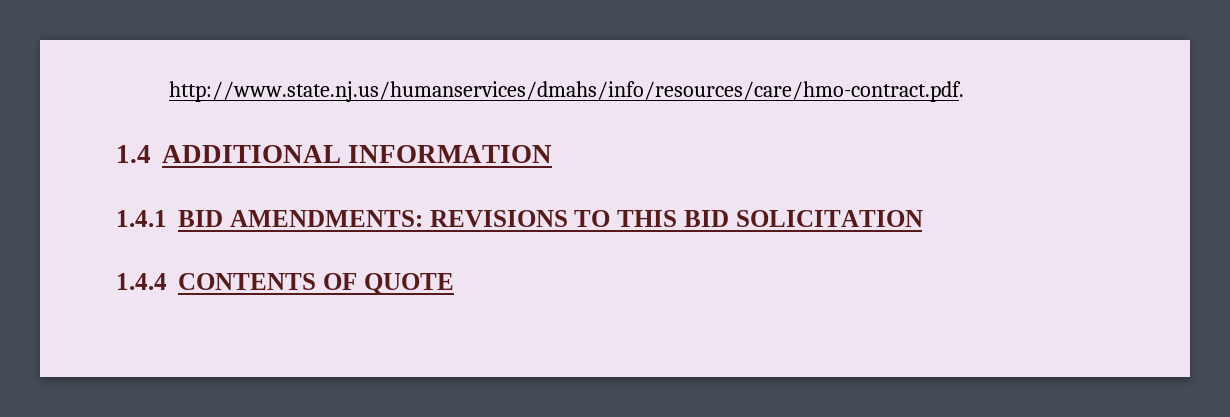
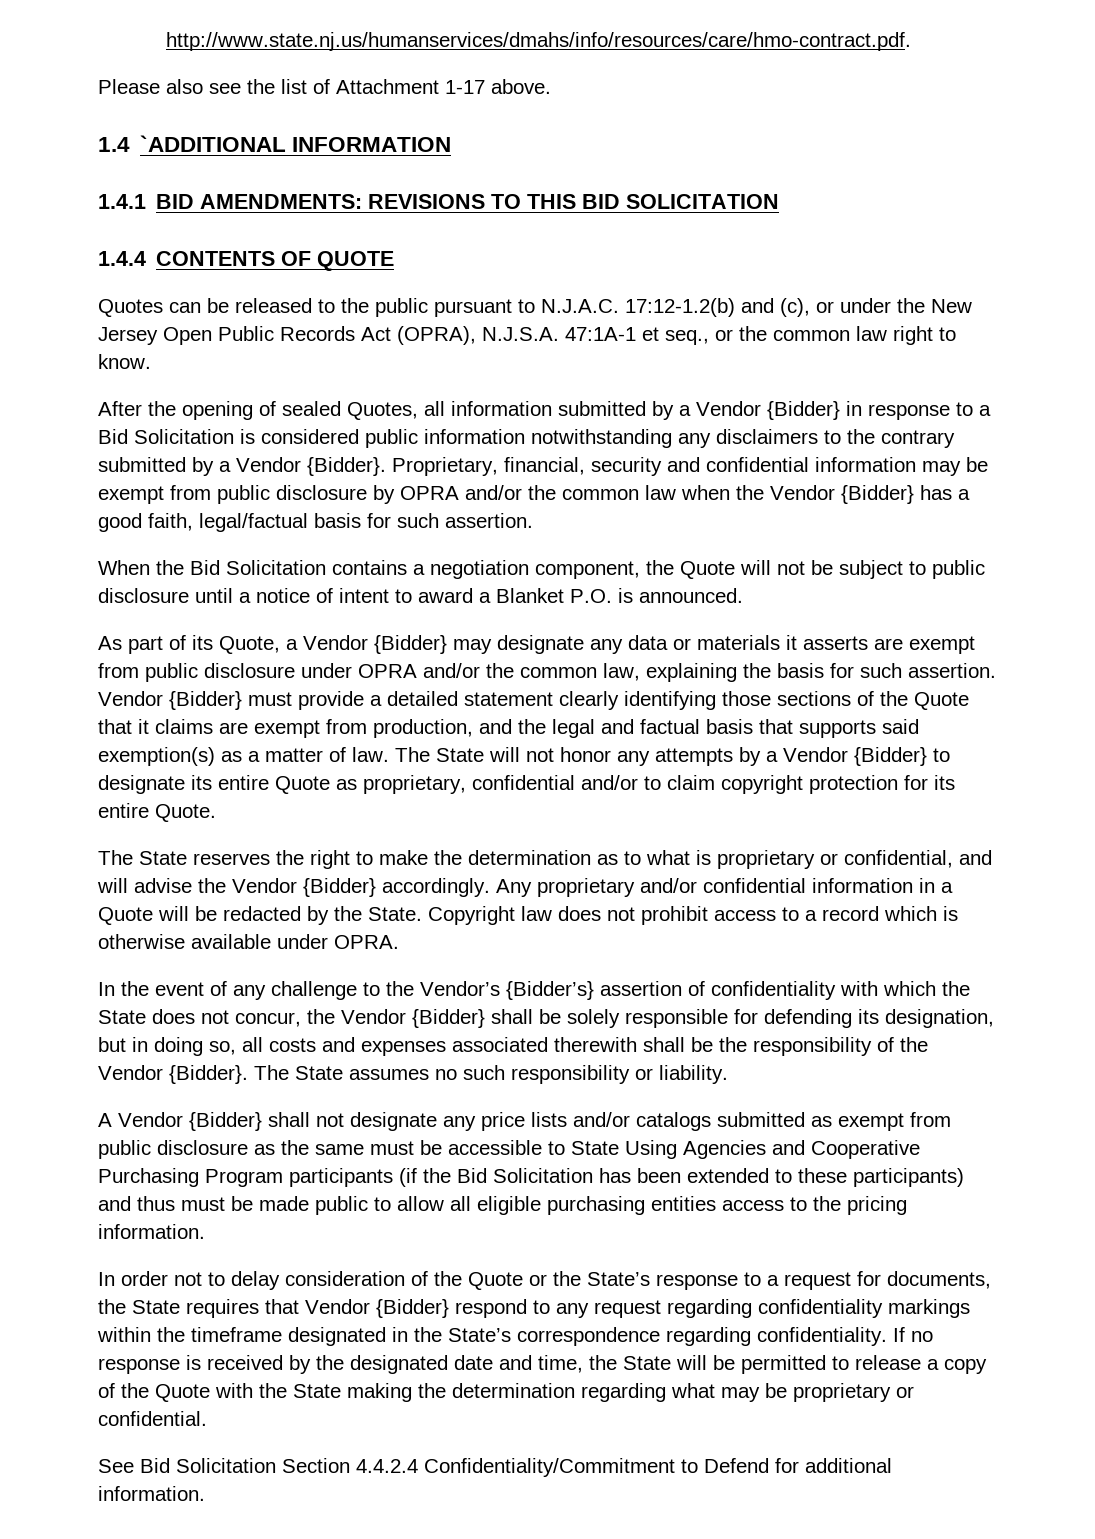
(965, 91) none -> [98,79,551,94] // Please also see the list of Attachment 1-17 above.
[162,145,341,163] ADDITIONAL -> [140,135,287,152] `ADDITIONAL
(454, 284) none -> [98,298,972,317] [98,326,956,345] [98,354,151,369] [98,401,991,420] [98,429,955,448] [98,457,988,476] [98,485,970,504] [98,513,533,532] [98,560,985,579] [98,588,743,603] [98,635,975,654] [98,663,996,682] [98,691,969,710] [98,719,919,738] [98,747,950,766] [98,775,955,794] [98,803,216,822] [98,850,992,869] [97,878,953,897] [98,906,958,925] [98,934,399,949] [98,981,970,1000] [98,1009,994,1028] [98,1037,928,1056] [98,1065,728,1084] [98,1112,951,1131] [98,1140,920,1159] [98,1168,964,1187] [98,1196,907,1215] [98,1224,205,1239] [98,1271,991,1290] [98,1299,970,1318] [97,1327,933,1346] [98,1355,987,1374] [98,1383,914,1402] [98,1411,207,1426] [98,1458,892,1477] [98,1486,205,1501] // Quotes can be released to the public pursuant to N.J.A.C. 17:12-1.2(b) and (c), or under the New Jersey Open Public Records Act (OPRA), N.J.S.A. 47:1A-1 et seq., or the common law right to know. // After the opening of sealed Quotes, all information submitted by a Vendor {Bidder} in response to a Bid Solicitation is considered public information notwithstanding any disclaimers to the contrary submitted by a Vendor {Bidder}. Proprietary, financial, security and confidential information may be exempt from public disclosure by OPRA and/or the common law when the Vendor {Bidder} has a good faith, legal/factual basis for such assertion. // When the Bid Solicitation contains a negotiation component, the Quote will not be subject to public disclosure until a notice of intent to award a Blanket P.O. is announced. // As part of its Quote, a Vendor {Bidder} may designate any data or materials it asserts are exempt from public disclosure under OPRA and/or the common law, explaining the basis for such assertion. Vendor {Bidder} must provide a detailed statement clearly identifying those sections of the Quote that it claims are exempt from production, and the legal and factual basis that supports said exemption(s) as a matter of law. The State will not honor any attempts by a Vendor {Bidder} to designate its entire Quote as proprietary, confidential and/or to claim copyright protection for its entire Quote. // The State reserves the right to make the determination as to what is proprietary or confidential, and will advise the Vendor {Bidder} accordingly. Any proprietary and/or confidential information in a Quote will be redacted by the State. Copyright law does not prohibit access to a record which is otherwise available under OPRA. // In the event of any challenge to the Vendor’s {Bidder’s} assertion of confidentiality with which the State does not concur, the Vendor {Bidder} shall be solely responsible for defending its designation, but in doing so, all costs and expenses associated therewith shall be the responsibility of the Vendor {Bidder}. The State assumes no such responsibility or liability. // A Vendor {Bidder} shall not designate any price lists and/or catalogs submitted as exempt from public disclosure as the same must be accessible to State Using Agencies and Cooperative Purchasing Program participants (if the Bid Solicitation has been extended to these participants) and thus must be made public to allow all eligible purchasing entities access to the pricing information. // In order not to delay consideration of the Quote or the State’s response to a request for documents, the State requires that Vendor {Bidder} respond to any request regarding confidentiality markings within the timeframe designated in the State’s correspondence regarding confidentiality. If no response is received by the designated date and time, the State will be permitted to release a copy of the Quote with the State making the determination regarding what may be proprietary or confidential. // See Bid Solicitation Section 4.4.2.4 Confidentiality/Commitment to Defend for additional information.

